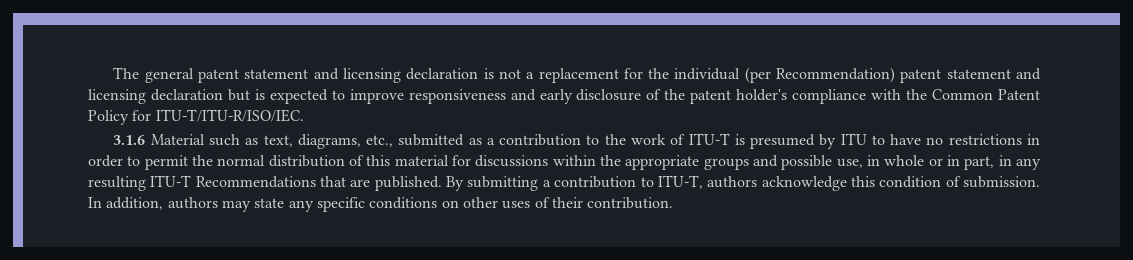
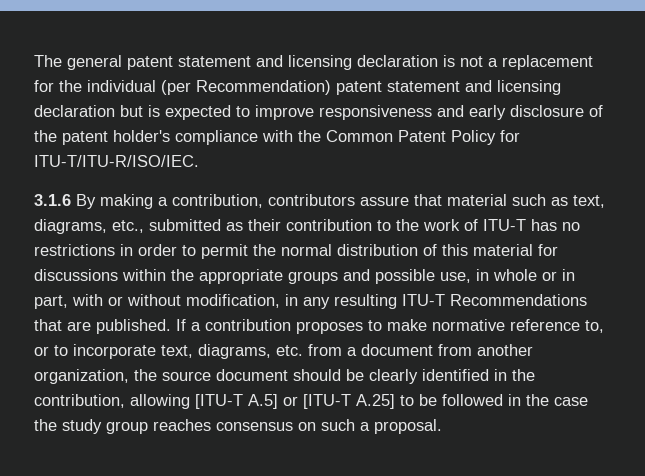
[150,134,205,145] Material -> [76,194,507,209] By making a contribution, contributors assure that material
[486,138,495,145] a -> [248,219,281,231] their
[734,133,922,149] is presumed by ITU to have -> [531,219,557,231] has
(995, 163) none -> [72,294,280,308] with or without modification,
[446,175,1041,191] [88,197,674,212] By submitting a contribution to ITU-T, authors acknowledge this condition of submission. In addition, authors may state any specific conditions on other uses of their contribution. -> [176,319,604,334] [34,344,533,359] [34,369,535,384] [34,394,588,409] [34,419,442,434] If a contribution proposes to make normative reference to, or to incorporate text, diagrams, etc. from a document from another organization, the source document should be clearly identified in the contribution, allowing [ITU-T A.5] or [ITU-T A.25] to be followed in the case the study group reaches consensus on such a proposal.

